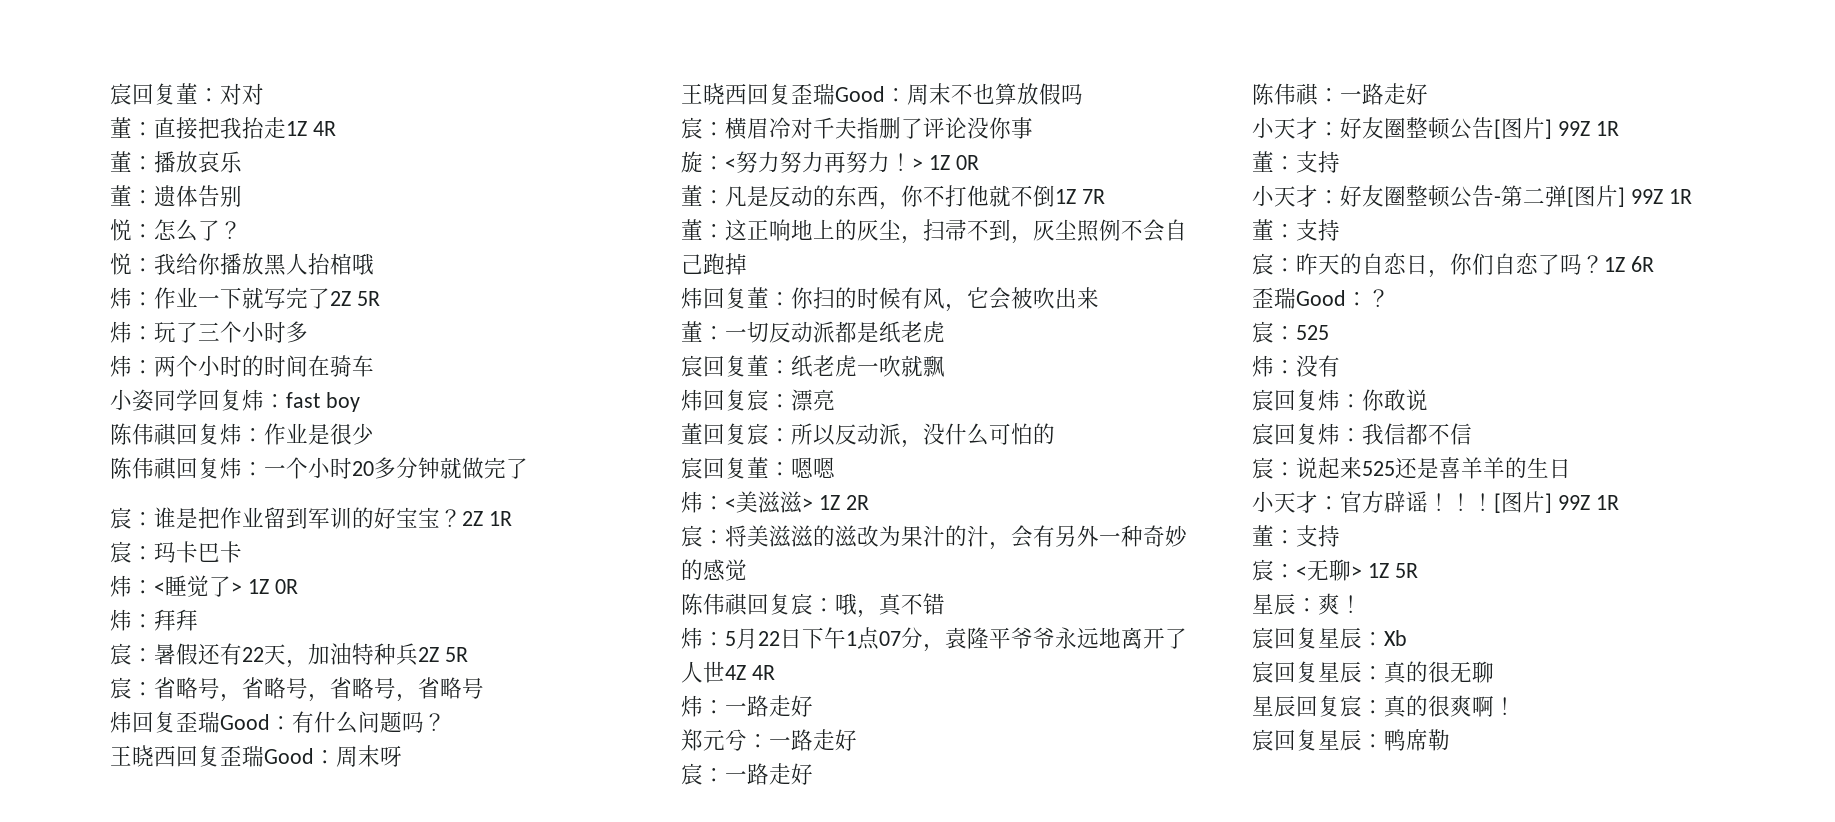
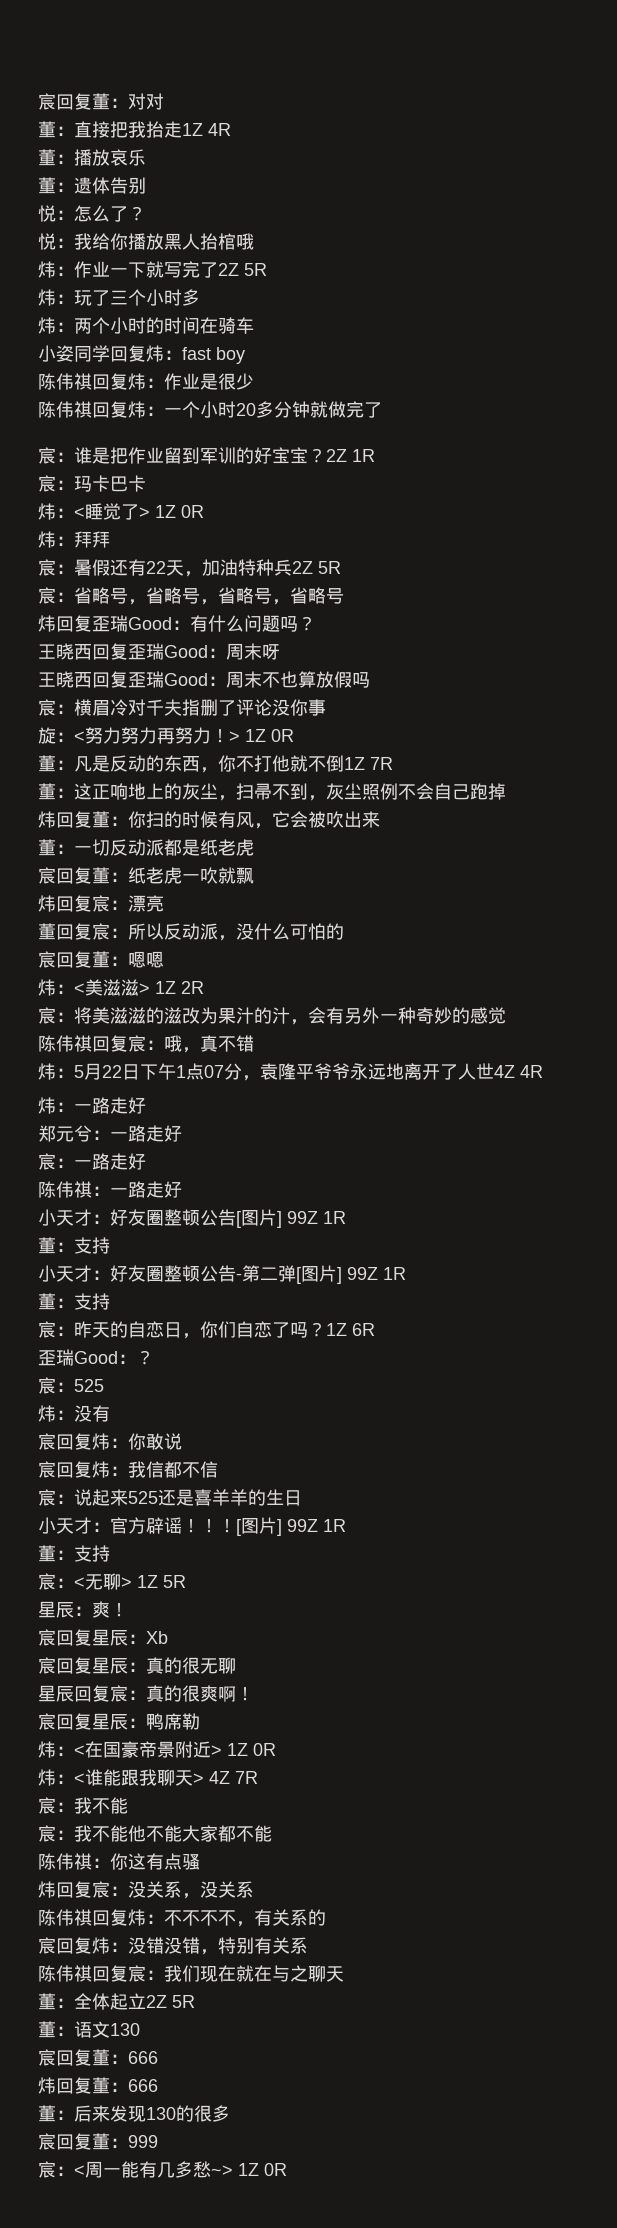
(1450, 740) none -> [38,1741,276,1758] [38,1769,258,1786] [38,1797,128,1814] [38,1825,272,1842] [38,1853,200,1870] [38,1881,254,1899] [38,1909,326,1927] [38,1937,308,1955] [38,1965,344,1982] [38,1993,195,2010] [38,2021,140,2038] [38,2049,158,2066] [38,2077,158,2094] [38,2105,230,2122] [38,2133,158,2150] [38,2161,287,2178] // 炜：<在国豪帝景附近> 1Z 0R // 炜：<谁能跟我聊天> 4Z 7R // 宸：我不能 // 宸：我不能他不能大家都不能 // 陈伟祺：你这有点骚 // 炜回复宸：没关系，没关系 // 陈伟祺回复炜：不不不不，有关系的 // 宸回复炜：没错没错，特别有关系 // 陈伟祺回复宸：我们现在就在与之聊天 // 董：全体起立2Z 5R // 董：语文130 // 宸回复董：666 // 炜回复董：666 // 董：后来发现130的很多 // 宸回复董：999 // 宸：<周一能有几多愁~> 1Z 0R

